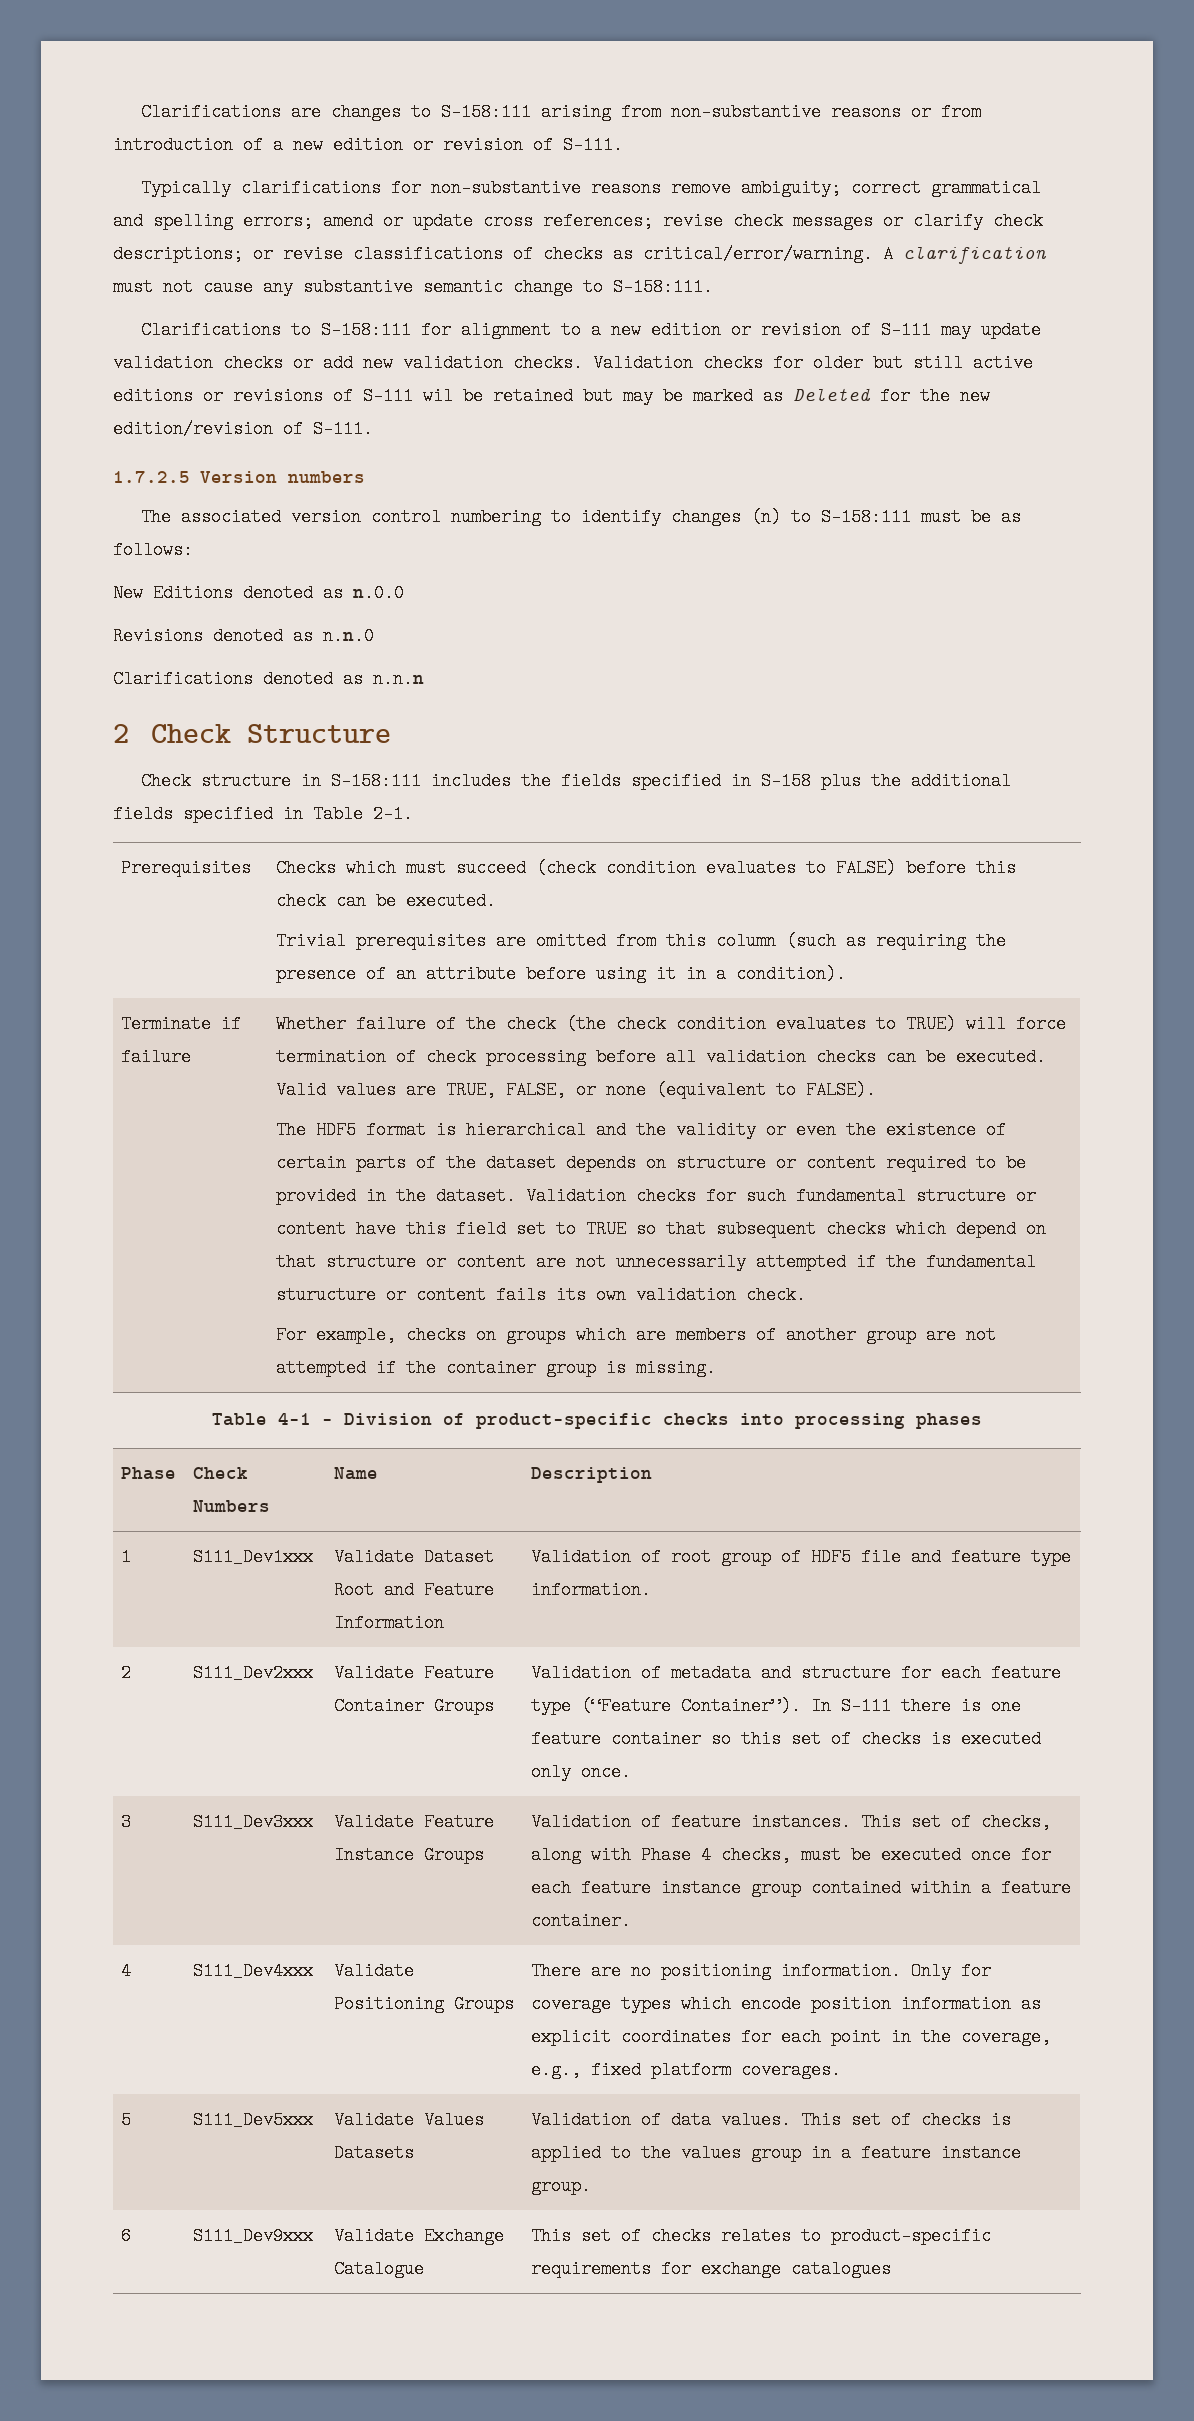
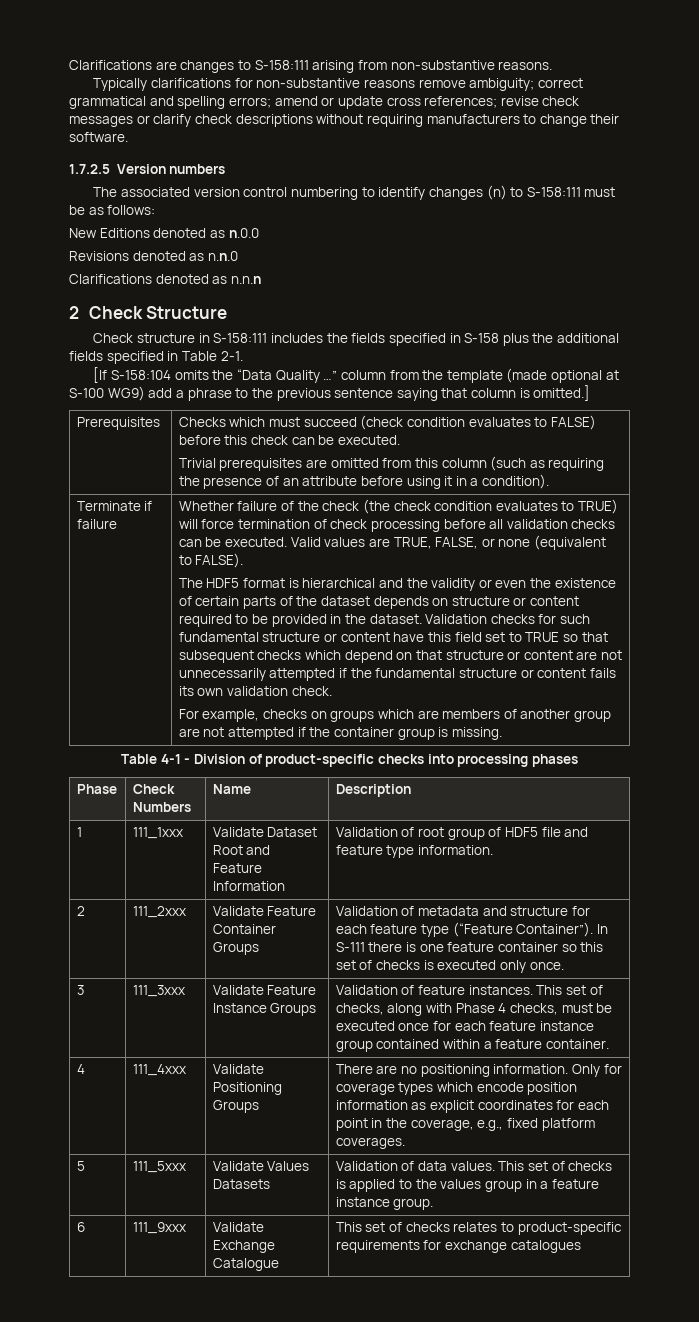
[831,103,982,121] [113,136,623,154] reasons or from introduction of a new edition or revision of S-111. -> [498,61,553,70] reasons.
[113,245,1047,264] [113,278,713,296] [141,321,1042,339] [113,354,1033,372] [113,387,990,405] [113,420,373,438] descriptions; or revise classifications of checks as critical/error/warning. A clarification must not cause any substantive semantic change to S-158:111. // Clarifications to S-158:111 for alignment to a new edition or revision of S-111 may update validation checks or add new validation checks. Validation checks for older but still active editions or revisions of S-111 wil be retained but may be marked as Deleted for the new edition/revision of S-111. -> [235,114,620,127] [69,132,128,142] descriptions without requiring manufacturers to change their software.
(413, 814) none -> [93,367,619,383] [69,385,591,401] // [If S-158:104 omits the “Data Quality …” column from the template (made optional at S-100 WG9) add a phrase to the previous sentence saying that column is omitted.]
[276,1286,377,1304] sturucture -> [458,668,517,678] structure
[193,1548,314,1566] S111_Dev1xxx -> [132,827,183,839] 111_1xxx
[193,1664,314,1682] S111_Dev2xxx -> [132,906,186,918] 111_2xxx
[193,1813,314,1831] S111_Dev3xxx -> [132,985,185,997] 111_3xxx
[193,1962,314,1980] S111_Dev4xxx -> [132,1064,186,1076] 111_4xxx
[193,2111,314,2129] S111_Dev5xxx -> [132,1161,186,1173] 111_5xxx
[193,2227,314,2245] S111_Dev9xxx -> [132,1222,186,1234] 111_9xxx

